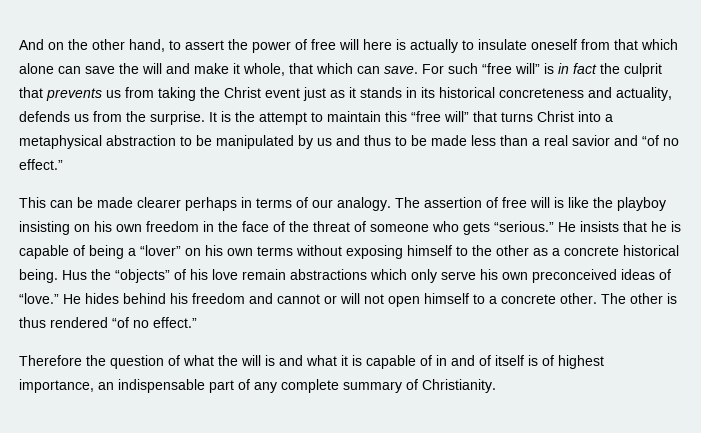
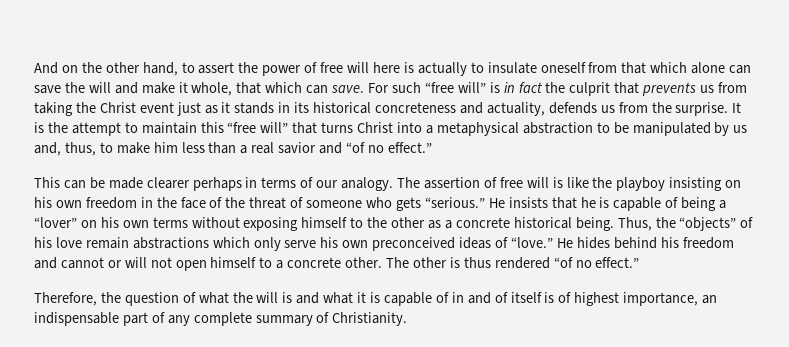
[336,135,467,146] and thus to be made -> [34,142,178,156] and, thus, to make him
[62,270,87,280] Hus -> [617,217,652,231] Thus,
[19,355,82,366] Therefore -> [34,292,97,306] Therefore,

